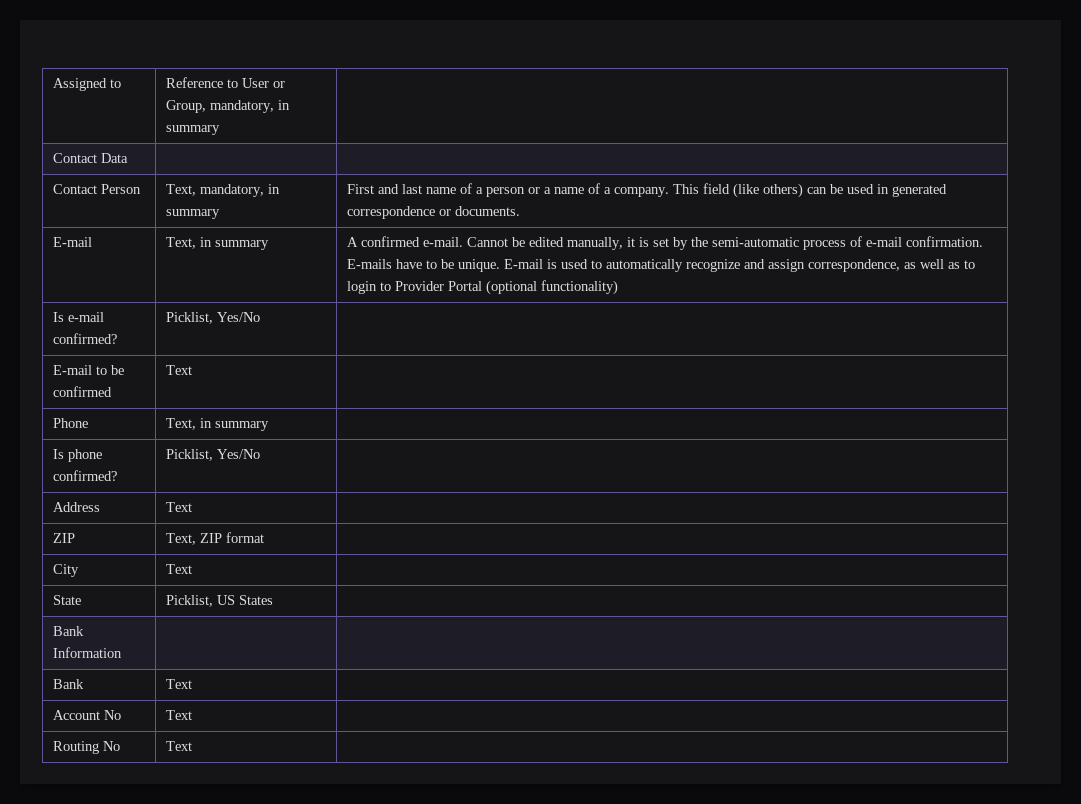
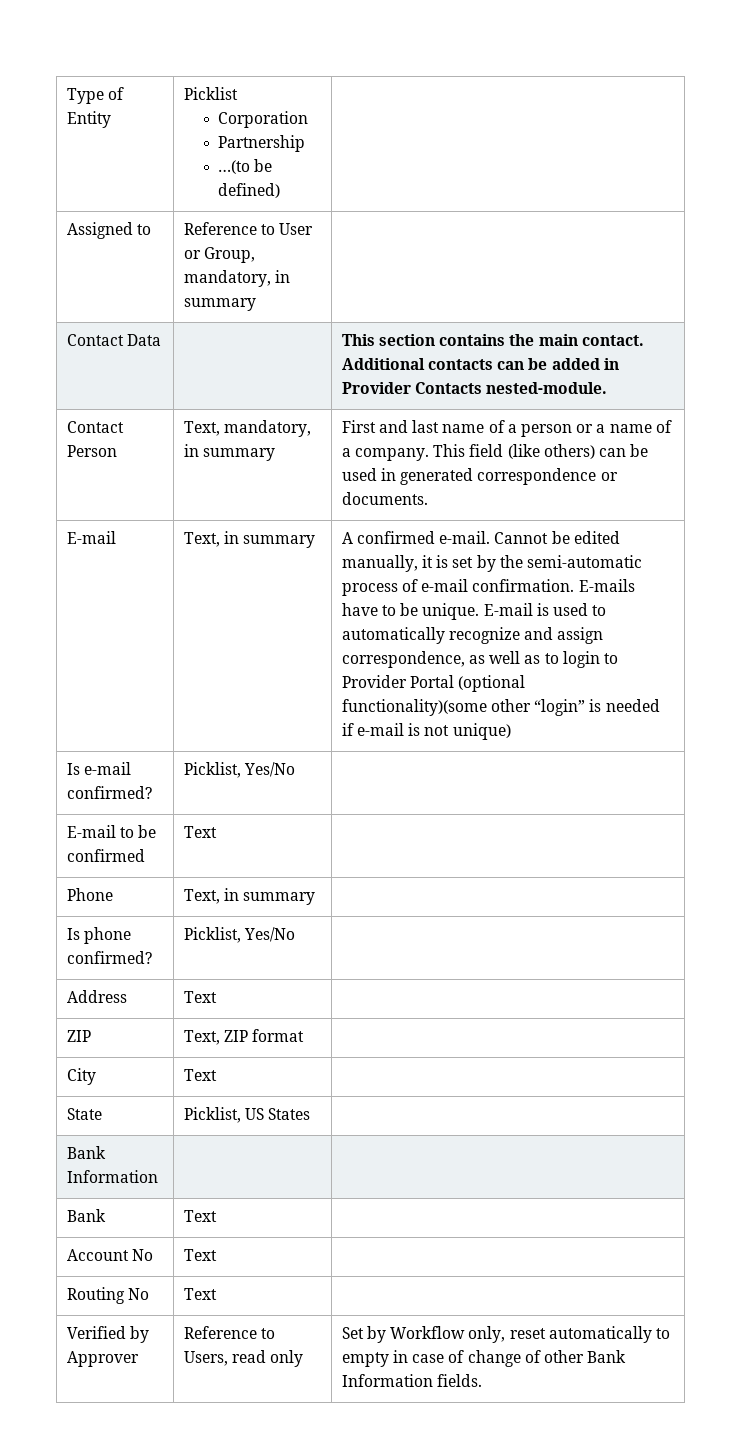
(53, 84) none -> [66,87,125,104] [66,111,111,128] [183,87,238,100] [217,111,308,128] [217,135,305,152] [217,159,272,174] [217,183,280,198] Type of Entity | Picklist // Corporation // Partnership // …(to be defined) | //
(129, 158) none -> [341,334,644,346] [341,358,619,370] [341,382,608,394] This section contains the main contact. Additional contacts can be added in Provider Contacts nested-module.
[541,280,619,295] functionality) -> [341,699,660,716] [341,723,511,740] functionality)(some other “login” is needed if e-mail is not unique)
(193, 746) none -> [66,1326,150,1343] [66,1351,139,1367] [183,1326,276,1339] [183,1350,304,1367] [341,1326,670,1343] [341,1350,627,1367] [341,1374,483,1387] // Verified by Approver | Reference to Users, read only | Set by Workflow only, reset automatically to empty in case of change of other Bank Information fields.

